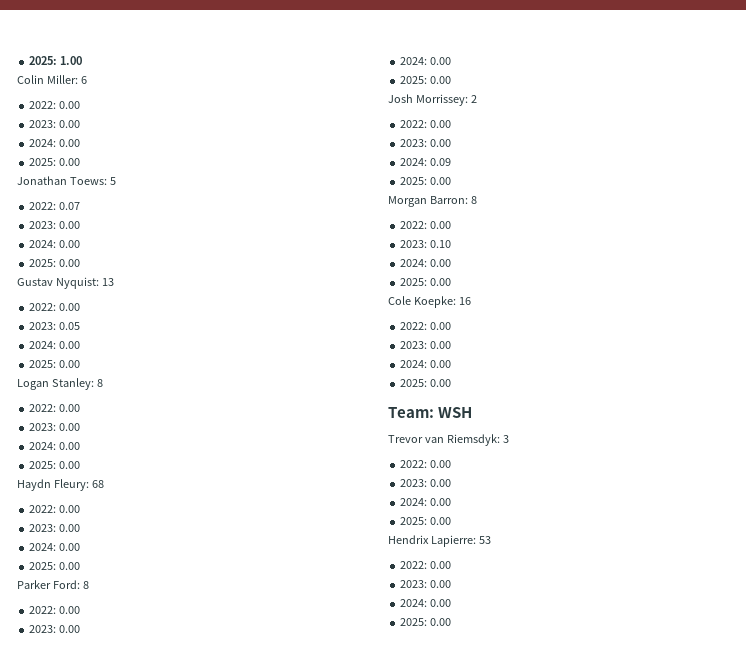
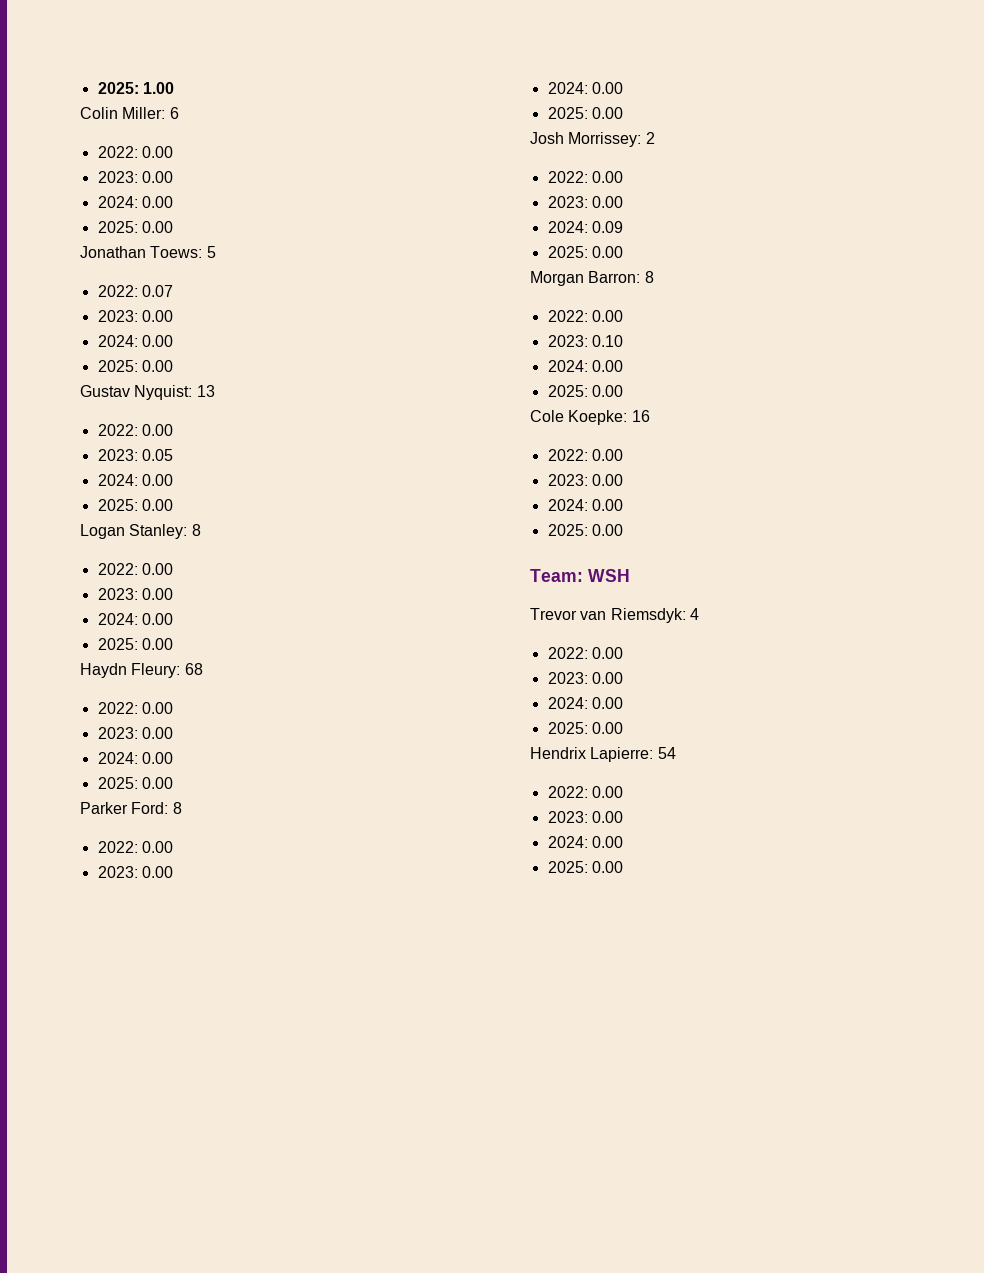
[502,435,509,443] 3 -> [689,608,699,620] 4
[478,536,491,544] 53 -> [657,747,676,759] 54

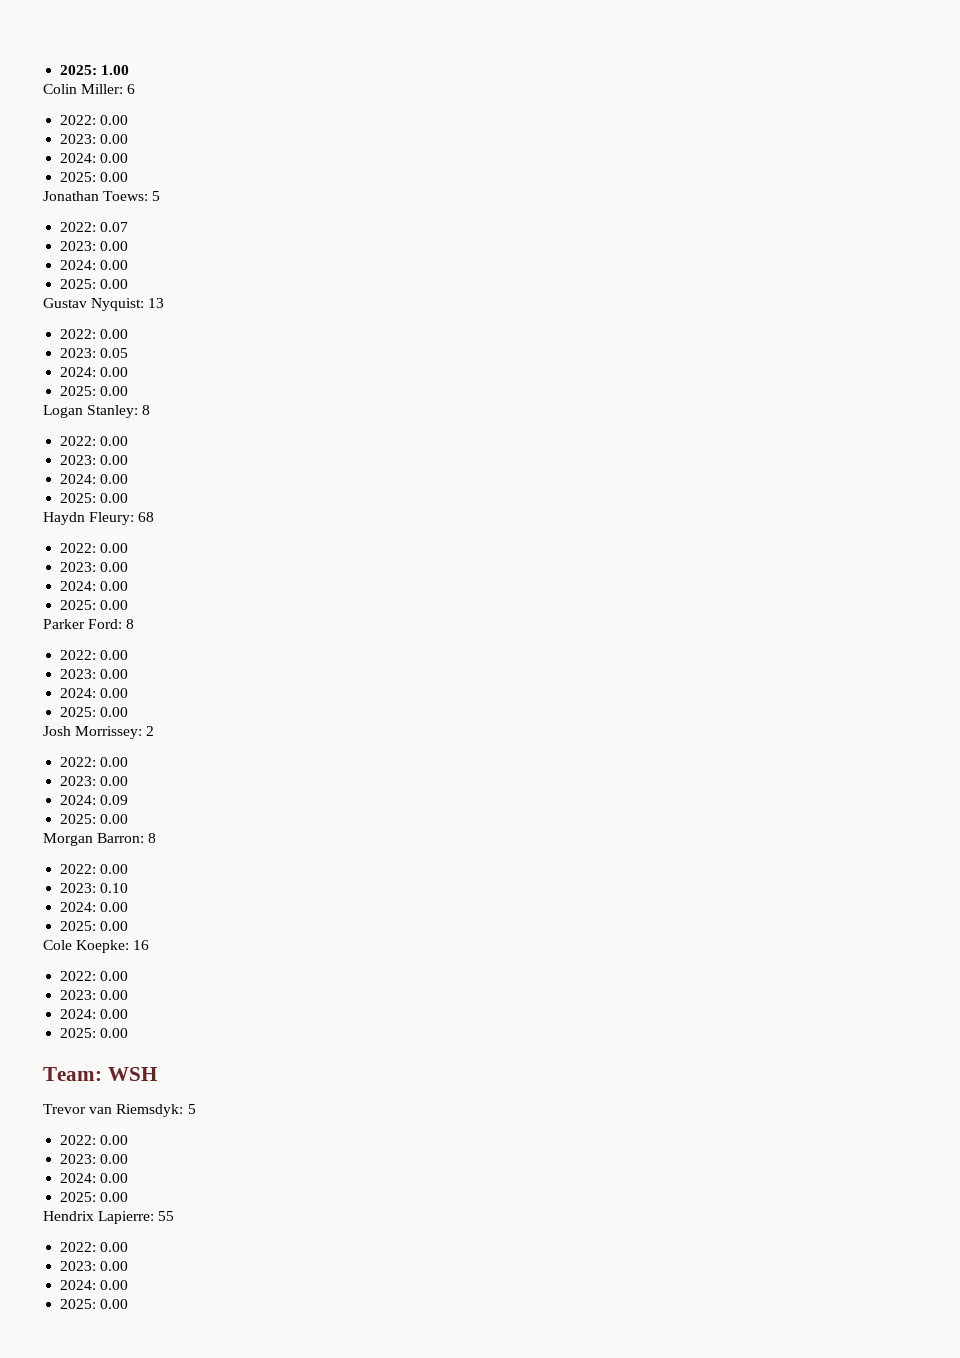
[689,608,699,620] 4 -> [187,1104,196,1114] 5
[657,747,676,759] 54 -> [158,1211,175,1221] 55

